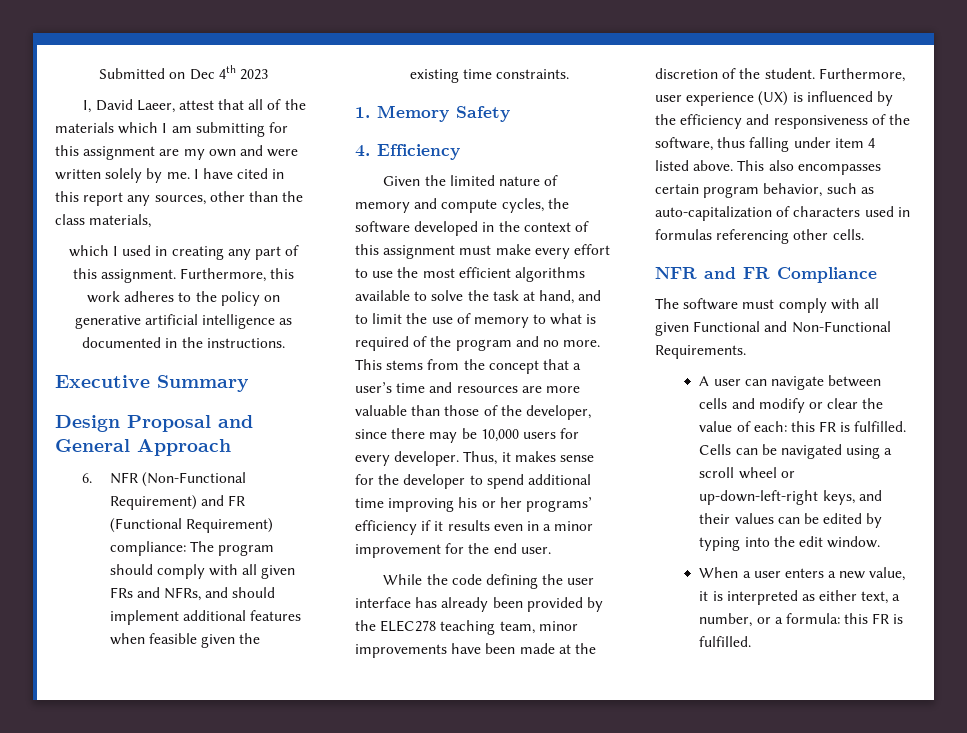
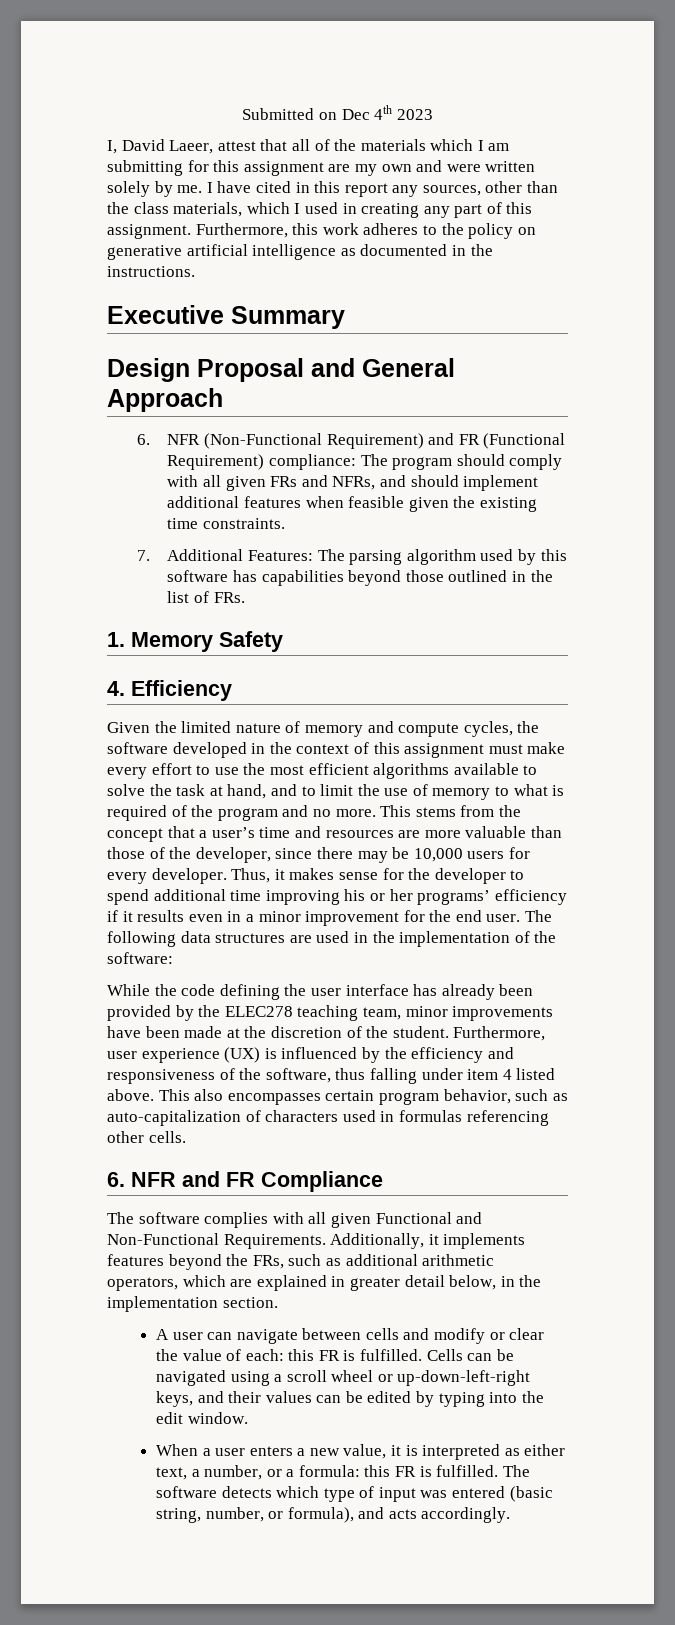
(152, 221) // -> (243, 209) none
(569, 74) none -> [137,549,567,565] [167,570,553,586] [167,591,245,603] // 7. Additional Features: The parsing algorithm used by this software has capabilities beyond those outlined in the list of FRs.
(551, 550) none -> [525,910,553,922] [107,931,557,947] [107,952,173,964] The following data structures are used in the implementation of the software:
(864, 234) none -> [107,1172,125,1187] 6.
[742,298,827,313] must comply -> [204,1212,269,1228] complies
(746, 352) none -> [330,1233,526,1249] [107,1254,495,1270] [107,1275,542,1291] [107,1296,278,1312] Additionally, it implements features beyond the FRs, such as additional arithmetic operators, which are explained in greater detail below, in the implementation section.
(752, 641) none -> [502,1465,530,1477] [155,1486,553,1502] [155,1507,511,1523] The software detects which type of input was entered (basic string, number, or formula), and acts accordingly.

